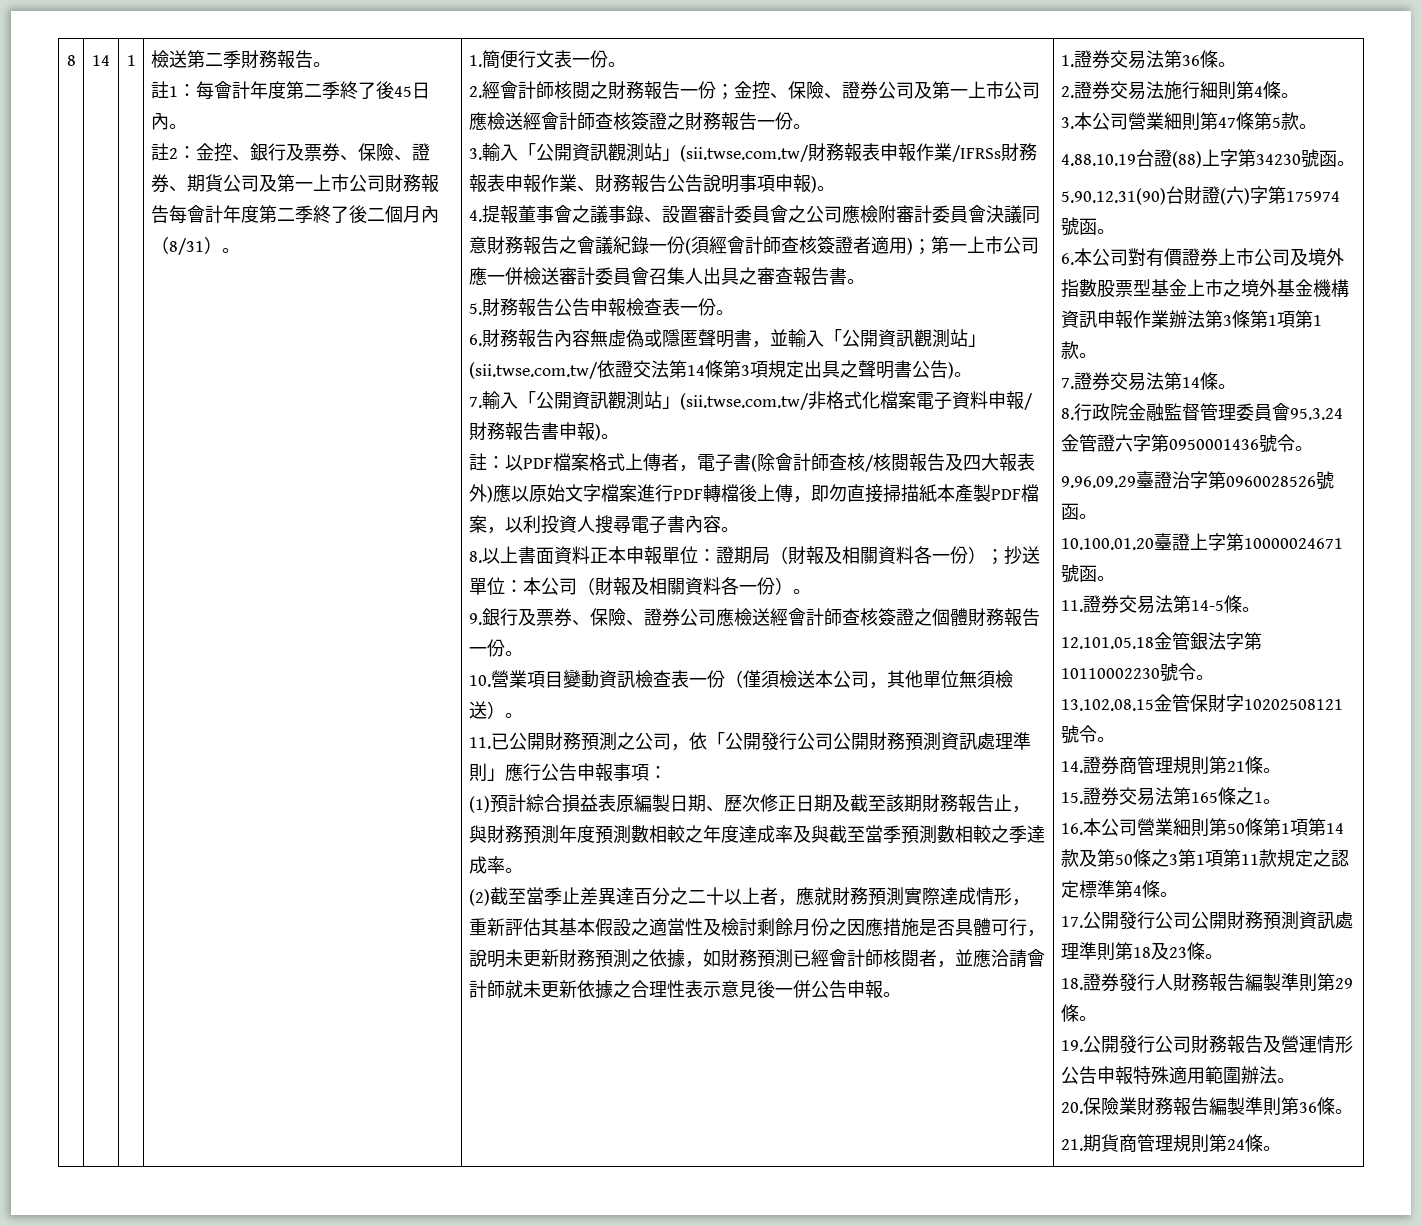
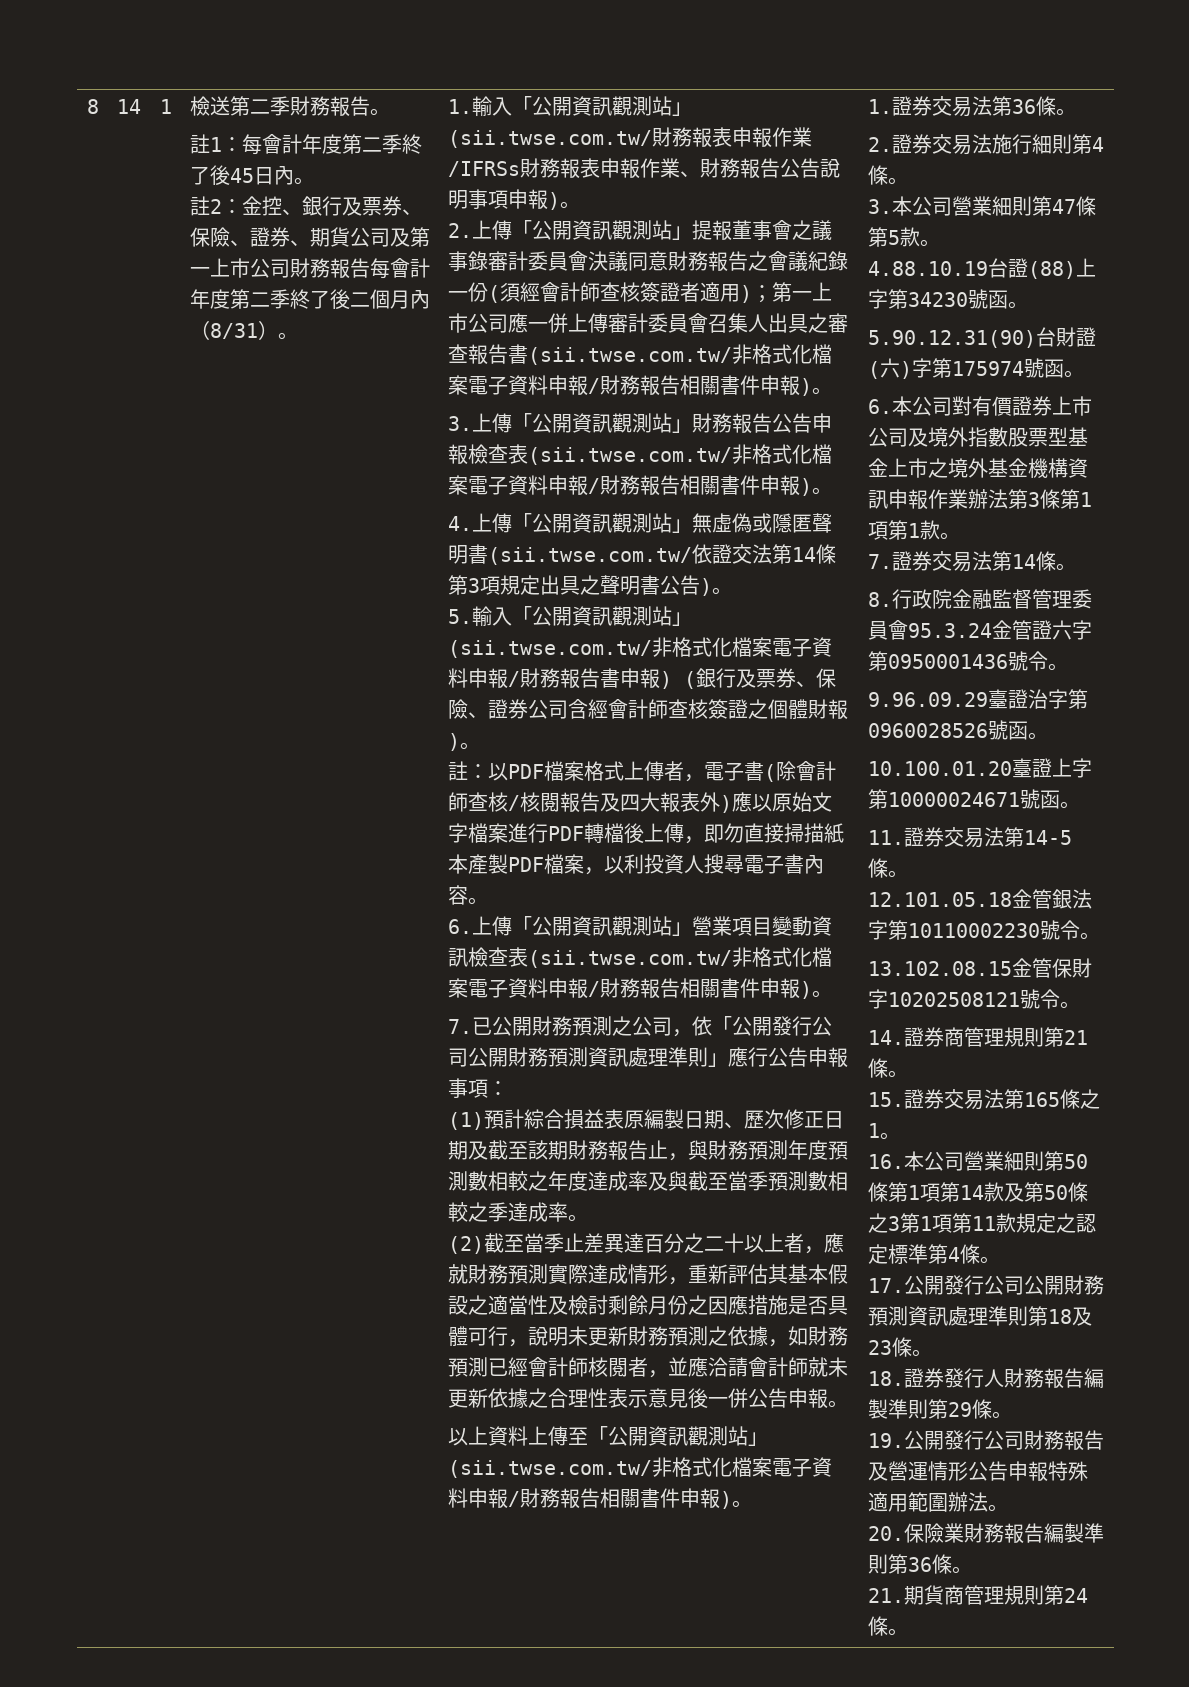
[481,50,626,69] [468,81,1040,100] [468,112,811,130] [468,148,482,160] 簡便行文表一份。 // 2.經會計師核閱之財務報告一份；金控、保險、證券公司及第一上市公司應檢送經會計師查核簽證之財務報告一份。 // 3. -> (472, 106) none
[468,210,482,222] 4. -> [447,220,692,240] 2.上傳「公開資訊觀測站」
[643,205,896,223] 、設置審計委員會之公司應檢附 -> (488, 261) none
[522,267,559,285] 檢送 -> [567,313,608,333] 上傳
[846,279,865,284] [468,303,482,315] 。 // 5. -> [527,344,832,365] [447,375,832,396] [447,413,692,433] (sii.twse.com.tw/非格式化檔案電子資料申報/財務報告相關書件申報)。 // 3.上傳「公開資訊觀測站」
[679,298,734,316] [468,329,590,347] 一份。 // 6.財務報告內容 -> [527,444,832,465] [447,475,832,496] [447,513,692,533] (sii.twse.com.tw/非格式化檔案電子資料申報/財務報告相關書件申報)。 // 4.上傳「公開資訊觀測站」
[751,329,986,348] ，並輸入「公開資訊觀測站」 -> (488, 554) none
[468,397,482,408] 7. -> [447,609,472,624] 5.
(601, 432) none -> [683,668,836,689] [447,699,848,720] [447,733,460,751] (銀行及票券、保險、證券公司含經會計師查核簽證之個體財報)
[468,546,1040,565] [468,577,811,595] [468,608,1040,627] [468,639,523,657] [468,675,491,687] 8.以上書面資料正本申報單位：證期局（財報及相關資料各一份）；抄送單位：本公司（財報及相關資料各一份）。 // 9.銀行及票券、保險、證券公司應檢送經會計師查核簽證之個體財務報告一份。 // 10. -> [447,916,692,936] 6.上傳「公開資訊觀測站」
[688,670,1013,689] [468,701,523,719] [468,737,491,749] 一份（僅須檢送本公司，其他單位無須檢送）。 // 11. -> [527,947,832,968] [447,978,832,999] [447,1019,472,1034] (sii.twse.com.tw/非格式化檔案電子資料申報/財務報告相關書件申報)。 // 7.
(901, 994) none -> [447,1426,768,1446] [447,1457,832,1478] [447,1488,752,1509] // 以上資料上傳至「公開資訊觀測站」(sii.twse.com.tw/非格式化檔案電子資料申報/財務報告相關書件申報)。

